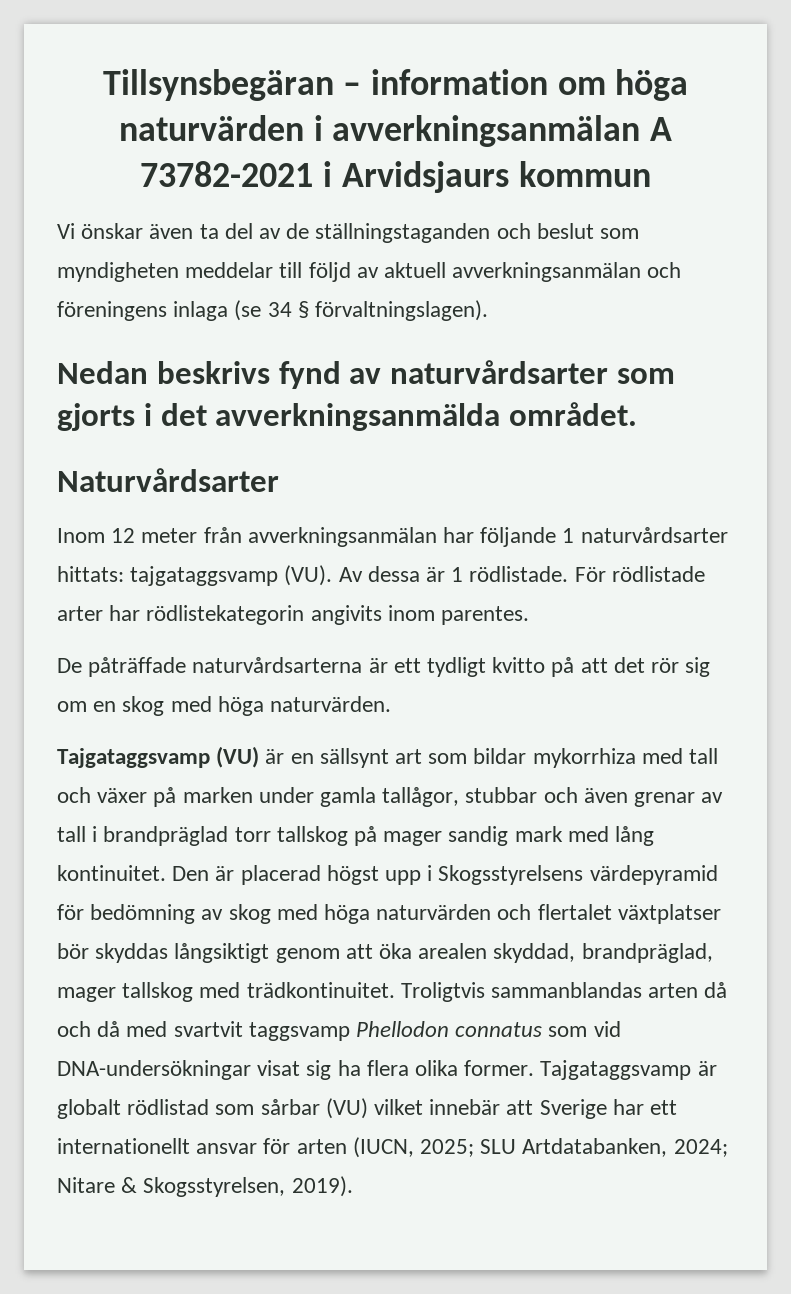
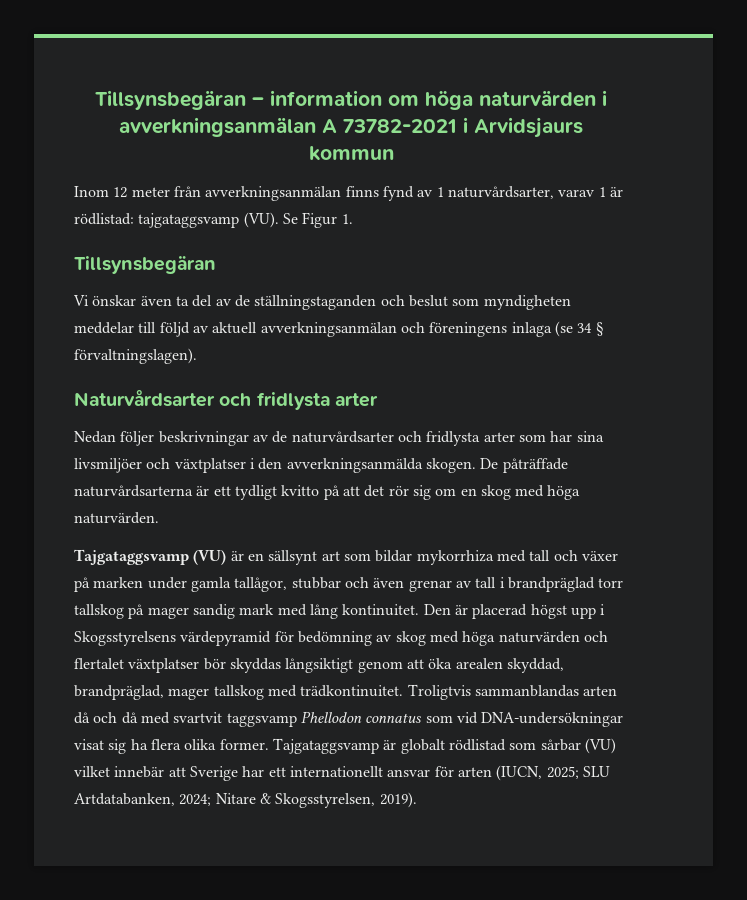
(651, 174) none -> [74,186,623,201] [74,212,353,228] [74,256,216,274] // Inom 12 meter från avverkningsanmälan finns fynd av 1 naturvårdsarter, varav 1 är rödlistad: tajgataggsvamp (VU). Se Figur 1. // Tillsynsbegäran
[57,360,675,389] [57,402,638,431] [57,468,279,492] [57,527,728,547] [57,565,705,586] [57,605,530,625] Nedan beskrivs fynd av naturvårdsarter som gjorts i det avverkningsanmälda området. // Naturvårdsarter // Inom 12 meter från avverkningsanmälan har följande 1 naturvårdsarter hittats: tajgataggsvamp (VU). Av dessa är 1 rödlistade. För rödlistade arter har rödlistekategorin angivits inom parentes. // -> [74,390,378,410] [74,431,604,446] [74,458,476,473] Naturvårdsarter och fridlysta arter // Nedan följer beskrivningar av de naturvårdsarter och fridlysta arter som har sina livsmiljöer och växtplatser i den avverkningsanmälda skogen.

